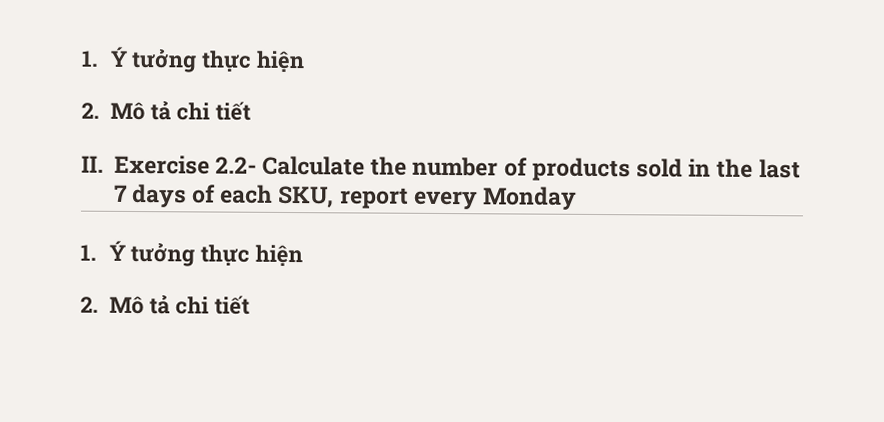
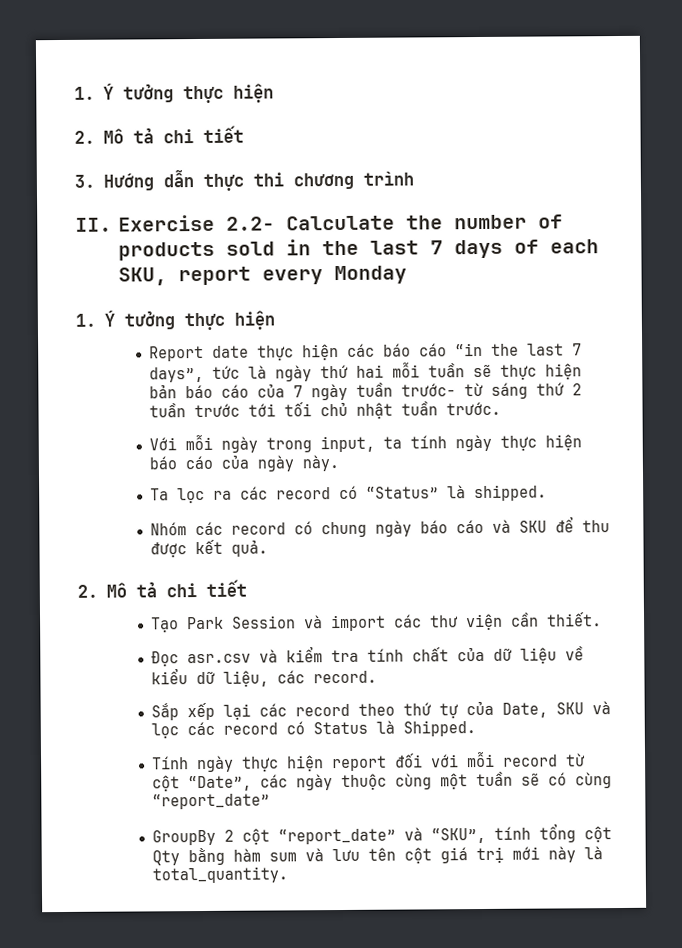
(251, 111) none -> [74,169,414,191] // 3. Hướng dẫn thực thi chương trình
[80,295,250,315] // 2. Mô tả chi tiết -> [149,342,583,362] [149,362,583,383] [149,382,583,401] [149,401,502,419] [149,434,583,453] [149,454,340,472] [150,484,548,504] [150,516,611,538] [150,539,269,558] [77,579,247,598] [151,612,603,633] [151,646,585,667] [151,668,378,687] [151,700,612,721] [151,720,477,739] [152,751,586,773] [152,771,613,792] [152,793,271,810] [152,823,613,846] [152,846,604,866] [152,866,289,884] // Report date thực hiện các báo cáo “in the last 7 days”, tức là ngày thứ hai mỗi tuần sẽ thực hiện bản báo cáo của 7 ngày tuần trước- từ sáng thứ 2 tuần trước tới tối chủ nhật tuần trước. // Với mỗi ngày trong input, ta tính ngày thực hiện báo cáo của ngày này. // Ta lọc ra các record có “Status” là shipped. // Nhóm các record có chung ngày báo cáo và SKU để thu được kết quả. // 2. Mô tả chi tiết // Tạo Park Session và import các thư viện cần thiết. // Đọc asr.csv và kiểm tra tính chất của dữ liệu về kiểu dữ liệu, các record. // Sắp xếp lại các record theo thứ tự của Date, SKU và lọc các record có Status là Shipped. // Tính ngày thực hiện report đối với mỗi record từ cột “Date”, các ngày thuộc cùng một tuần sẽ có cùng “report_date” // GroupBy 2 cột “report_date” và “SKU”, tính tổng cột Qty bằng hàm sum và lưu tên cột giá trị mới này là total_quantity.

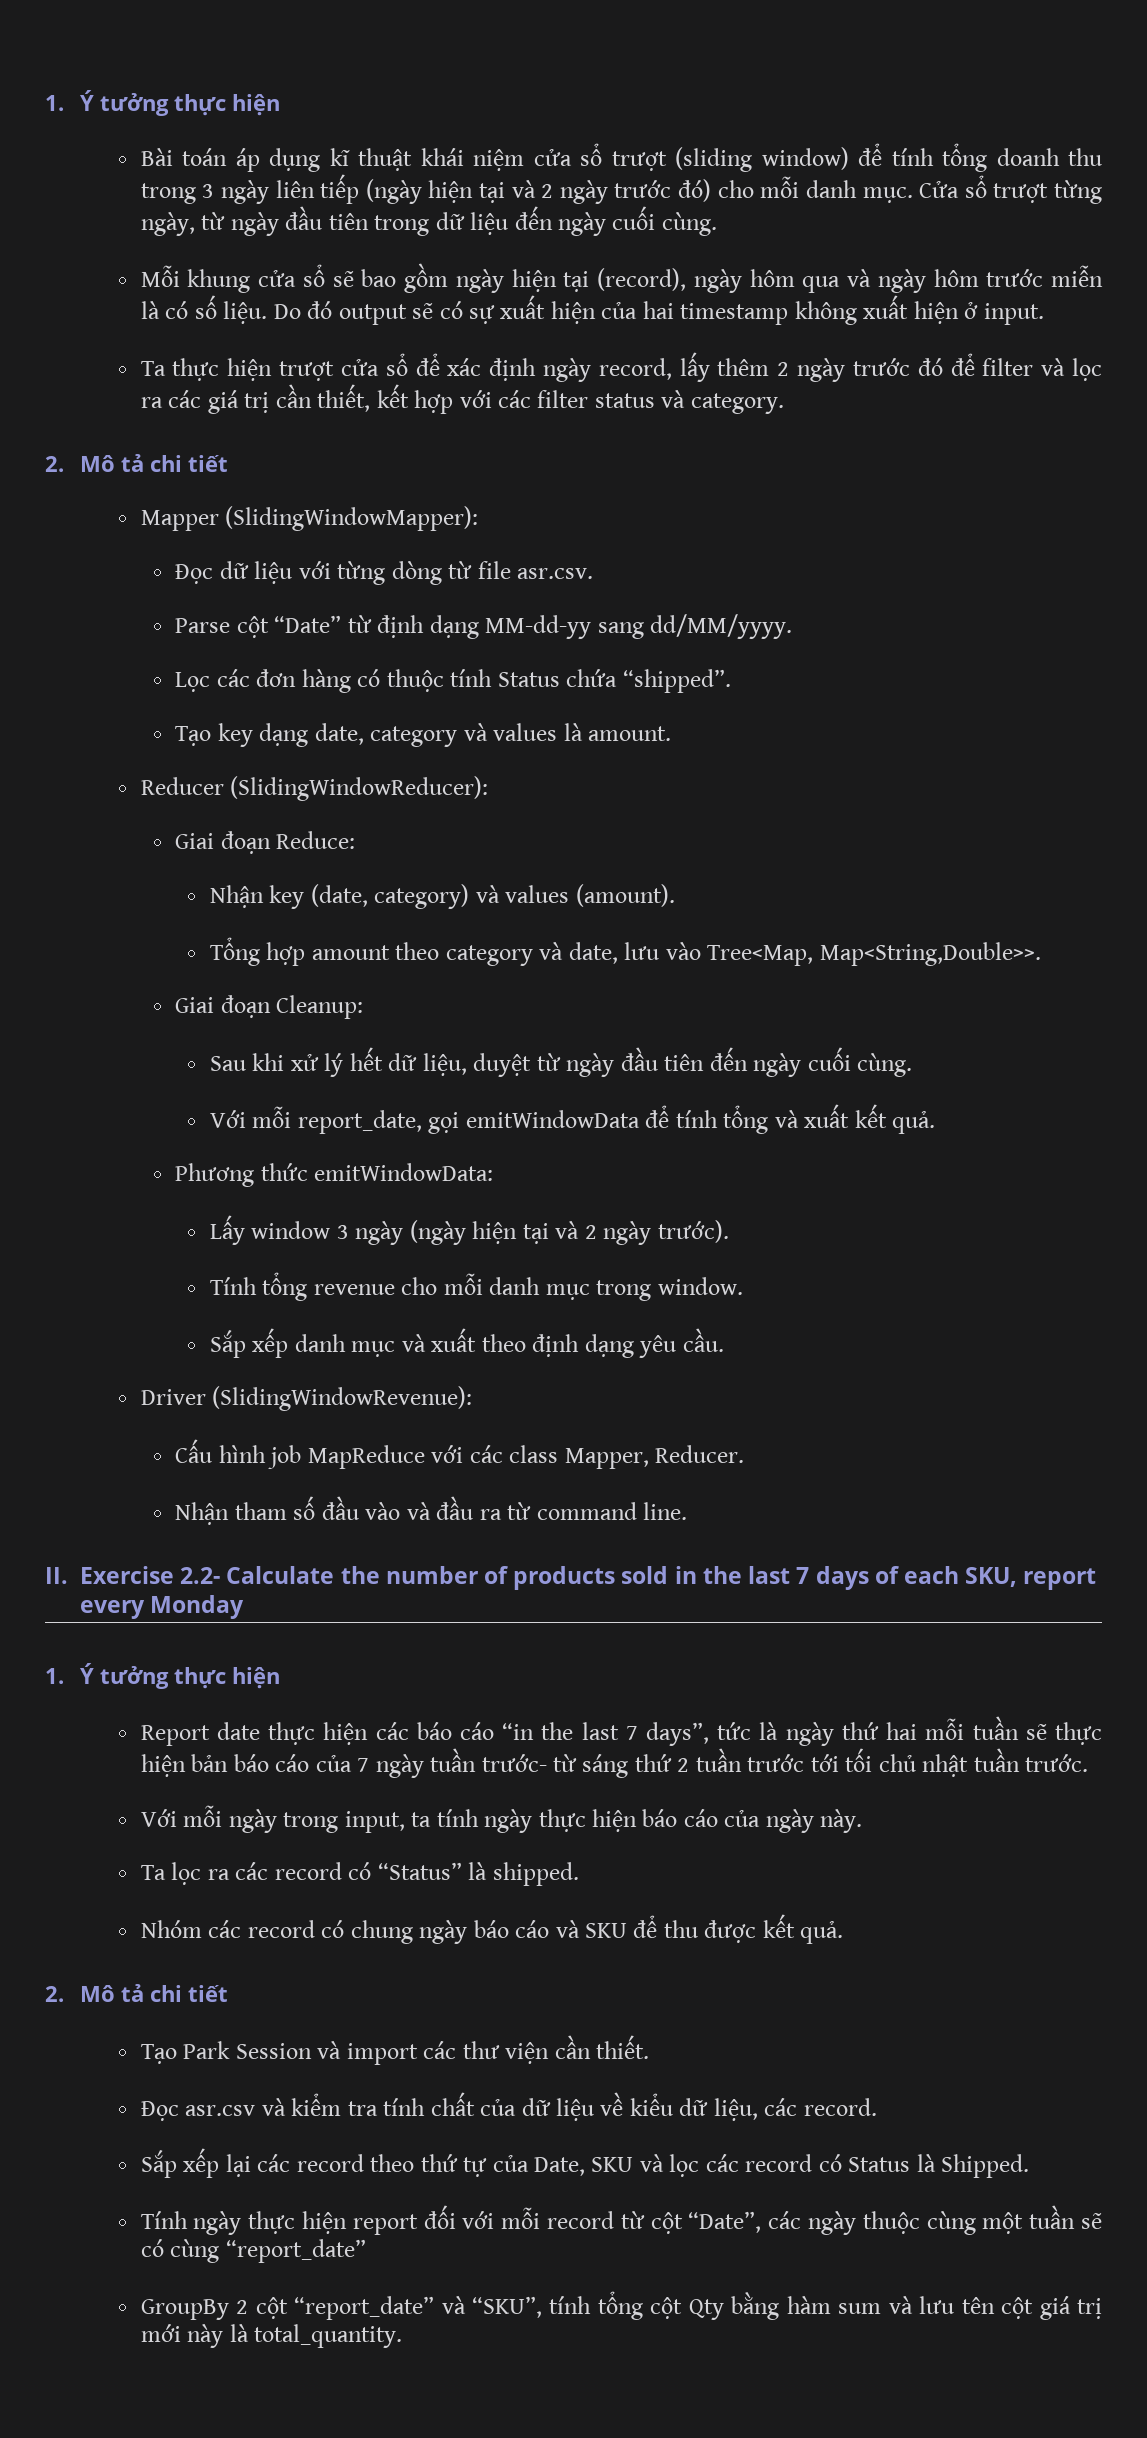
[74,83,274,104] [74,125,244,144] [74,169,414,191] 1. Ý tưởng thực hiện // 2. Mô tả chi tiết // 3. Hướng dẫn thực thi chương trình -> [45,90,280,116] [140,143,1102,172] [140,174,1102,204] [140,206,717,236] [140,263,1103,293] [140,295,1044,325] [140,352,1102,382] [140,384,784,414] [45,454,228,472] [140,506,479,531] [175,561,594,585] [175,614,793,639] [175,669,731,693] [175,723,672,747] [140,776,489,801] [175,831,356,854] [209,884,675,909] [209,937,1041,966] [175,995,364,1019] [209,1047,913,1077] [209,1104,936,1134] [175,1163,494,1187] [209,1215,729,1245] [209,1272,743,1301] [209,1328,724,1358] [140,1386,473,1411] [175,1439,745,1469] [175,1496,688,1525] 1. Ý tưởng thực hiện // Bài toán áp dụng kĩ thuật khái niệm cửa sổ trượt (sliding window) để tính tổng doanh thu trong 3 ngày liên tiếp (ngày hiện tại và 2 ngày trước đó) cho mỗi danh mục. Cửa sổ trượt từng ngày, từ ngày đầu tiên trong dữ liệu đến ngày cuối cùng. // Mỗi khung cửa sổ sẽ bao gồm ngày hiện tại (record), ngày hôm qua và ngày hôm trước miễn là có số liệu. Do đó output sẽ có sự xuất hiện của hai timestamp không xuất hiện ở input. // Ta thực hiện trượt cửa sổ để xác định ngày record, lấy thêm 2 ngày trước đó để filter và lọc ra các giá trị cần thiết, kết hợp với các filter status và category. // 2. Mô tả chi tiết // Mapper (SlidingWindowMapper): // Đọc dữ liệu với từng dòng từ file asr.csv. // Parse cột “Date” từ định dạng MM-dd-yy sang dd/MM/yyyy. // Lọc các đơn hàng có thuộc tính Status chứa “shipped”. // Tạo key dạng date, category và values là amount. // Reducer (SlidingWindowReducer): // Giai đoạn Reduce: // Nhận key (date, category) và values (amount). // Tổng hợp amount theo category và date, lưu vào Tree<Map, Map<String,Double>>. // Giai đoạn Cleanup: // Sau khi xử lý hết dữ liệu, duyệt từ ngày đầu tiên đến ngày cuối cùng. // Với mỗi report_date, gọi emitWindowData để tính tổng và xuất kết quả. // Phương thức emitWindowData: // Lấy window 3 ngày (ngày hiện tại và 2 ngày trước). // Tính tổng revenue cho mỗi danh mục trong window. // Sắp xếp danh mục và xuất theo định dạng yêu cầu. // Driver (SlidingWindowRevenue): // Cấu hình job MapReduce với các class Mapper, Reducer. // Nhận tham số đầu vào và đầu ra từ command line.

